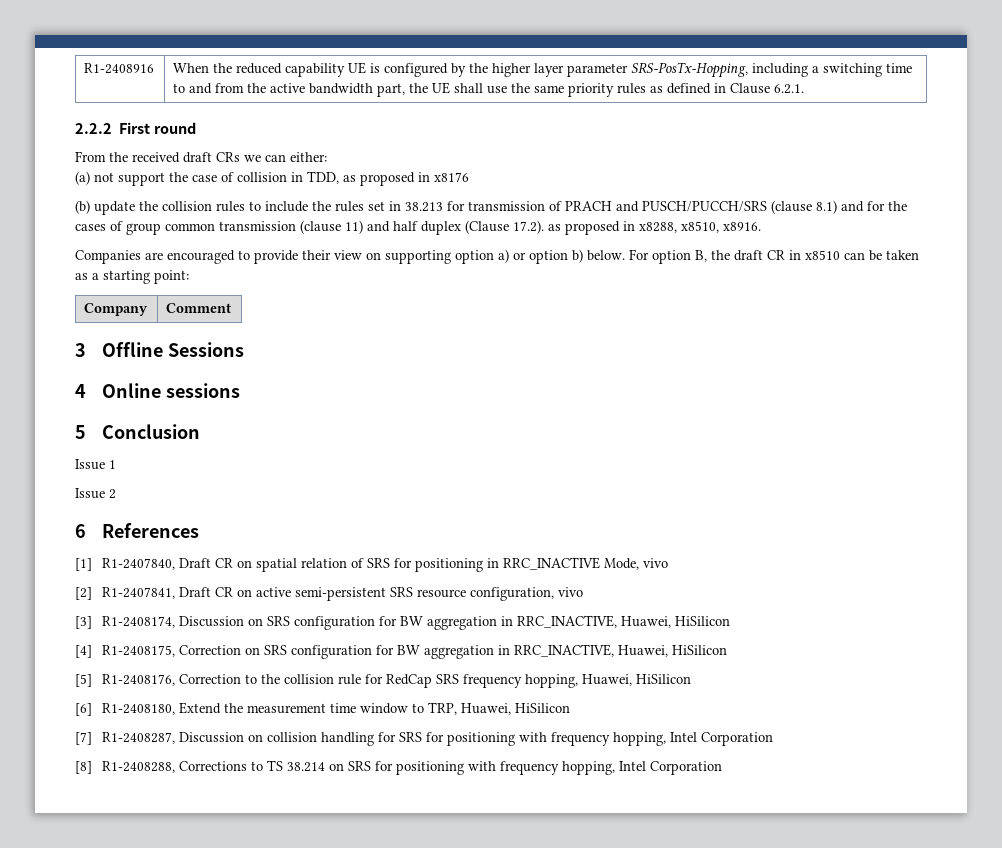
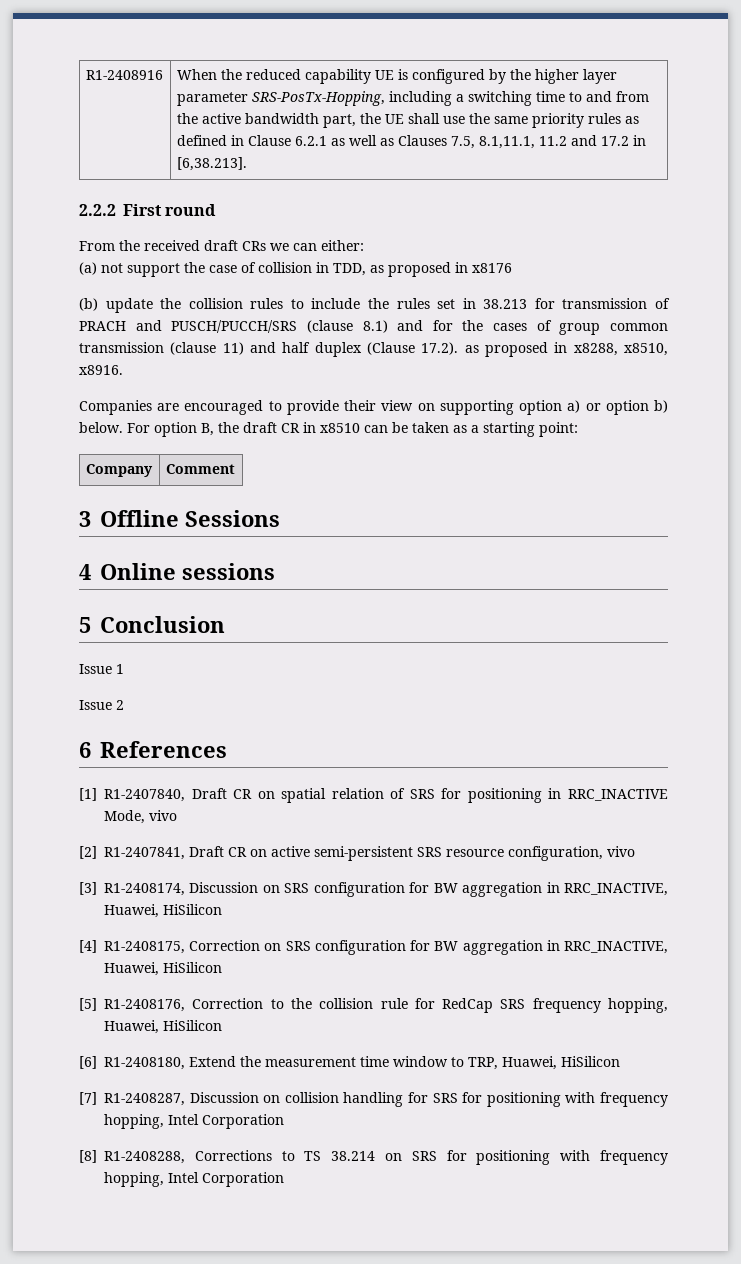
[774,84,805,94] 6.2.1. -> [294,135,646,149] [176,157,247,171] 6.2.1 as well as Clauses 7.5, 8.1,11.1, 11.2 and 17.2 in [6,38.213].

